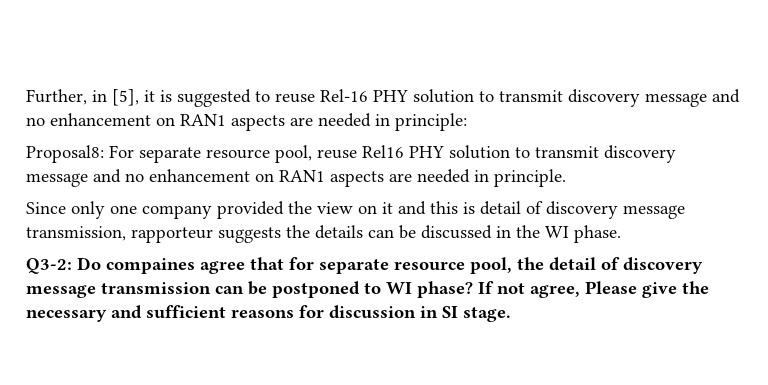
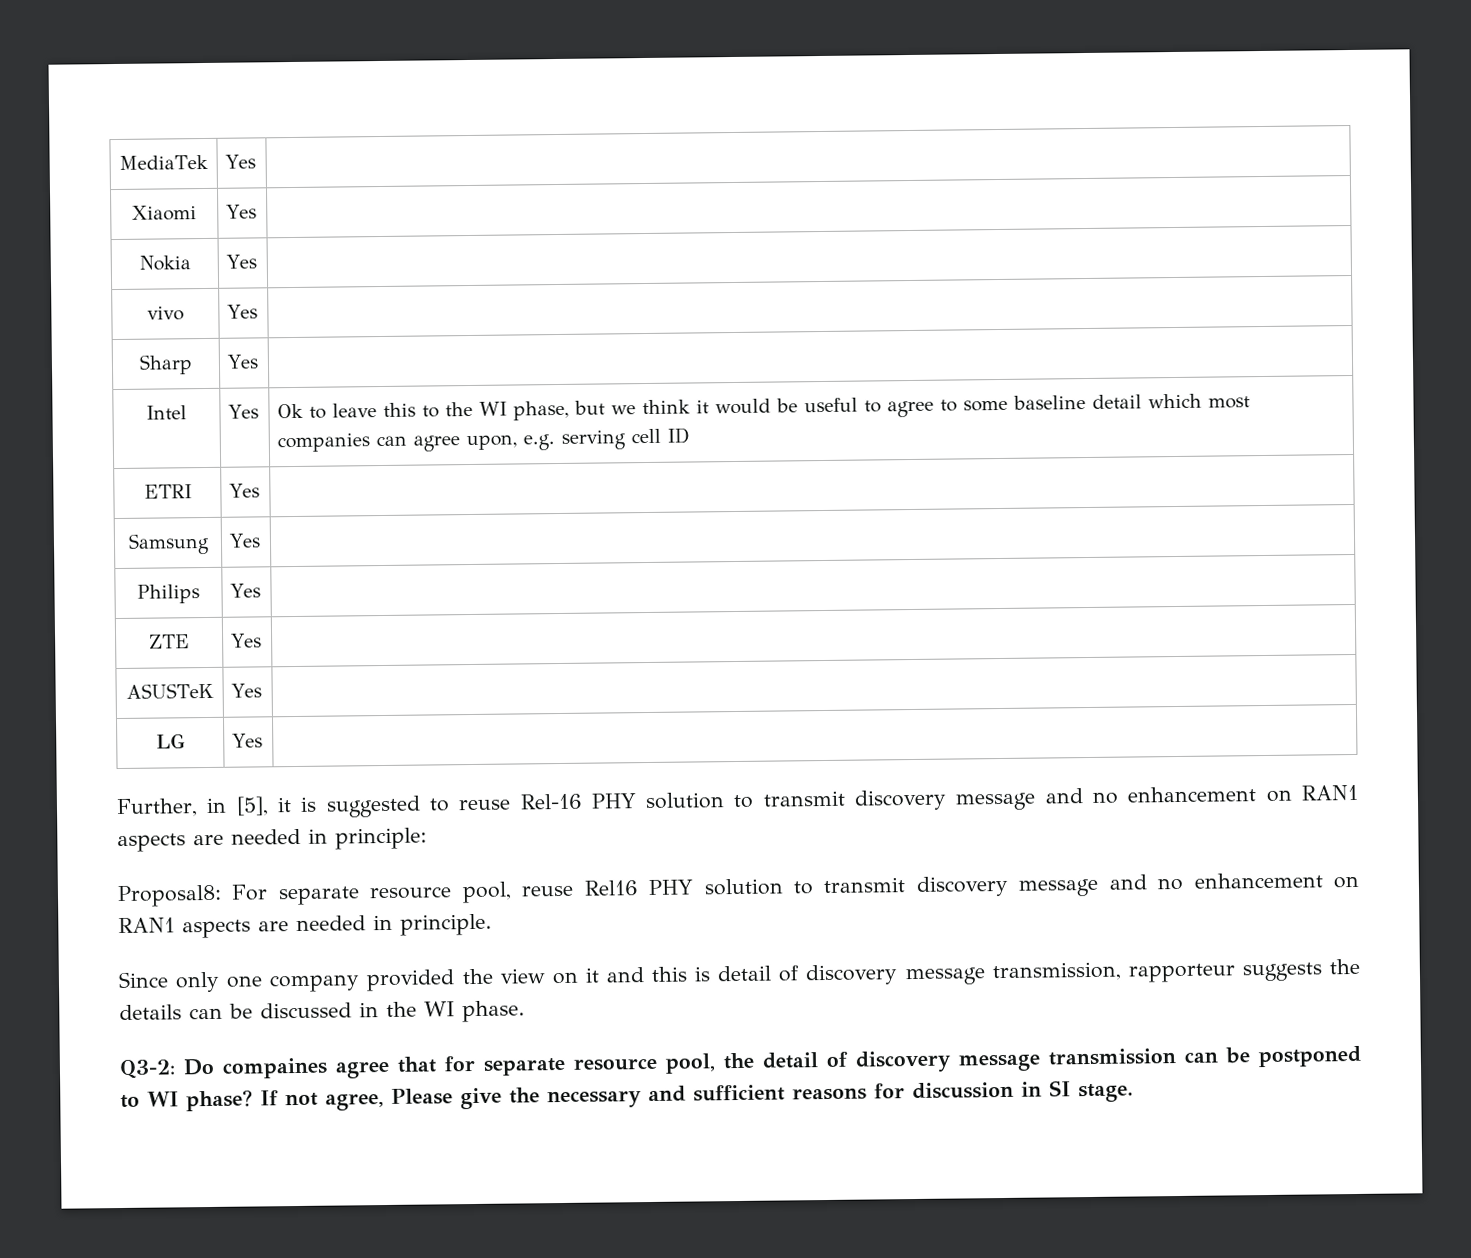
(26, 97) none -> [119,154,210,170] [225,154,257,169] [132,205,197,221] [226,204,258,219] [138,255,191,271] [226,254,258,269] [147,306,184,321] [227,304,259,319] [139,354,193,375] [227,354,260,369] [146,405,187,420] [228,404,260,419] [277,393,1251,421] [277,427,691,453] [143,484,192,499] [229,483,261,498] [127,532,210,555] [229,533,262,548] [137,584,200,604] [230,583,262,598] [149,634,190,649] [231,633,263,648] [125,682,214,699] [231,683,263,698] [155,733,186,749] [232,733,264,748] MediaTek | Yes | // Xiaomi | Yes | // Nokia | Yes | // vivo | Yes | // Sharp | Yes | // Intel | Yes | Ok to leave this to the WI phase, but we think it would be useful to agree to some baseline detail which most companies can agree upon, e.g. serving cell ID // ETRI | Yes | // Samsung | Yes | // Philips | Yes | // ZTE | Yes | // ASUSTeK | Yes | // LG | Yes | //

